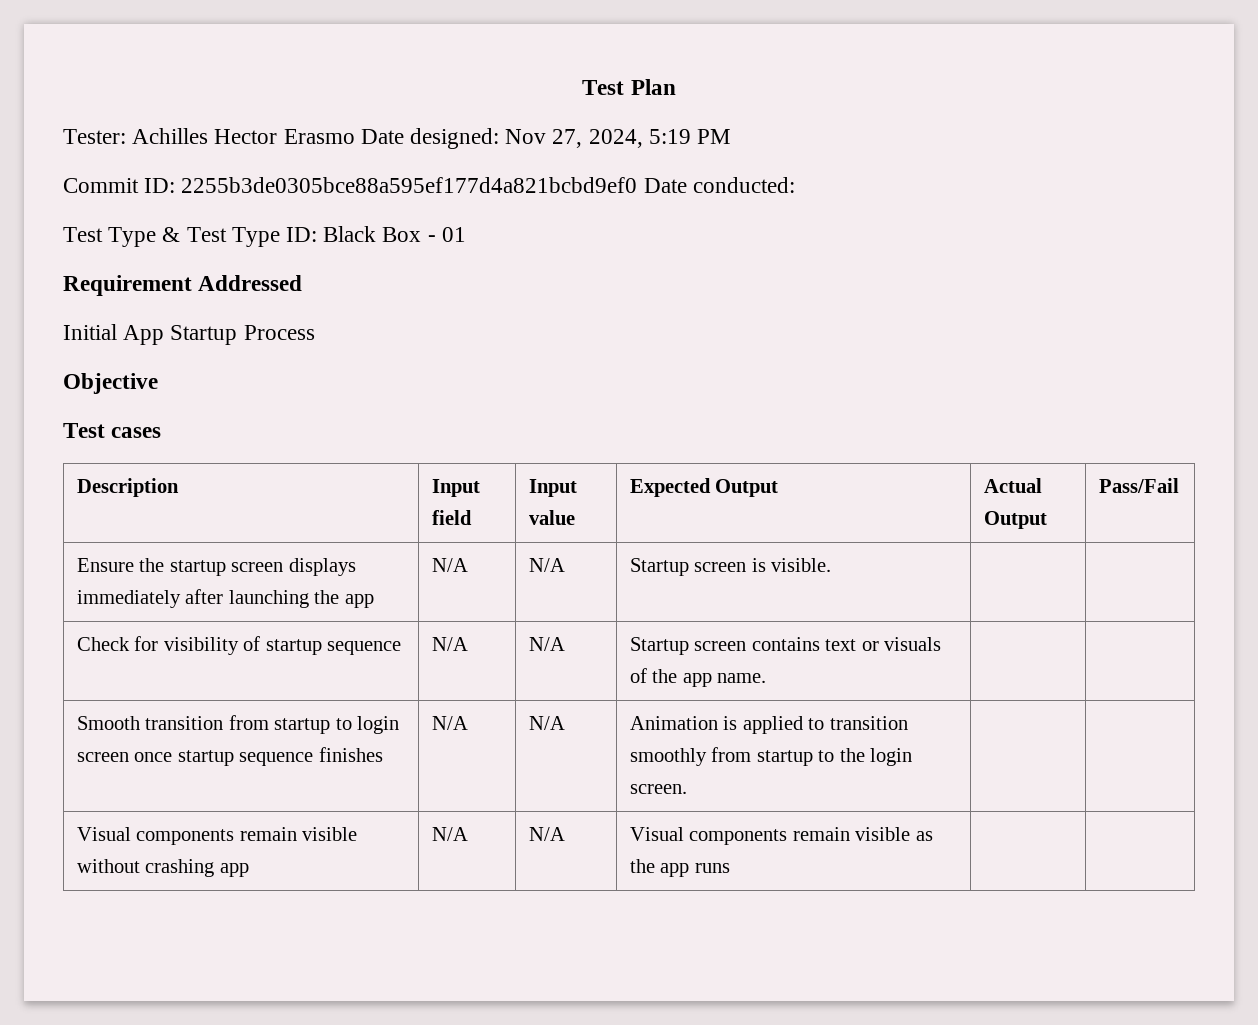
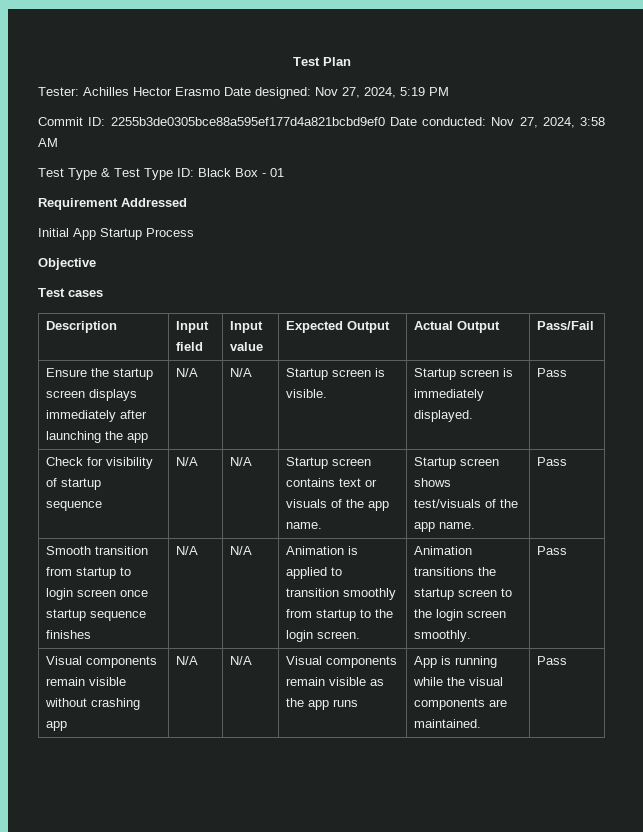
(795, 185) none -> [491,117,605,128] [38,138,58,147] Nov 27, 2024, 3:58 AM
(832, 565) | -> [414,368,514,380] [414,389,485,401] [414,410,474,422] [537,368,568,377] Startup screen is immediately displayed. | Pass
(767, 678) | -> [414,457,500,469] [414,478,452,487] [414,499,519,508] [414,522,476,532] [537,457,568,466] Startup screen shows test/visuals of the app name. | Pass
(687, 789) | -> [414,546,473,555] [414,567,497,576] [414,588,513,600] [414,609,507,621] [414,630,472,642] [537,546,568,555] Animation transitions the startup screen to the login screen smoothly. | Pass
(730, 868) | -> [414,656,498,668] [413,677,504,686] [414,698,508,710] [414,719,482,728] [537,656,568,665] App is running while the visual components are maintained. | Pass

